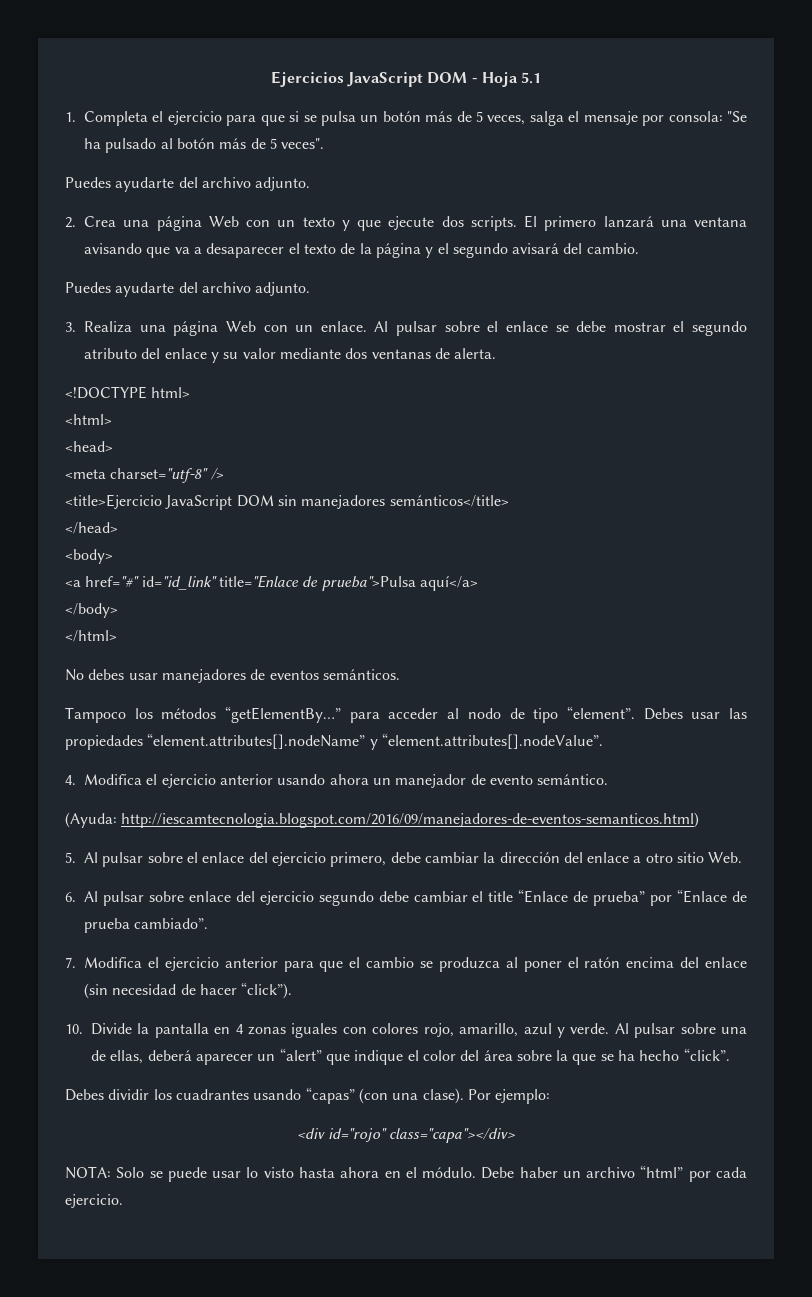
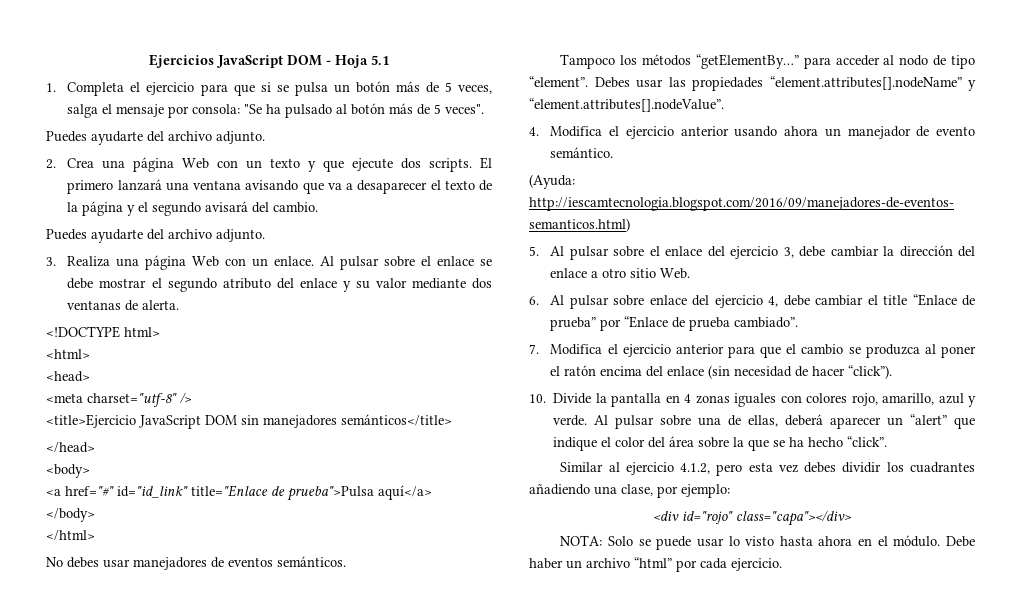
[330,852,387,867] primero, -> [783,247,794,258] 3,
[318,891,374,906] segundo -> [768,296,779,307] 4,
[65,1087,491,1104] Debes dividir los cuadrantes usando “capas” (con una clase). Por -> [560,462,975,476] [529,484,678,498] Similar al ejercicio 4.1.2, pero esta vez debes dividir los cuadrantes añadiendo una clase, por

